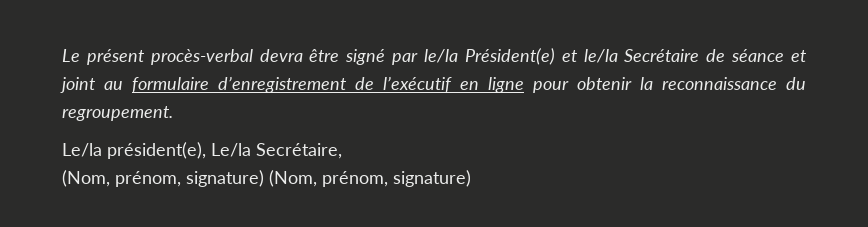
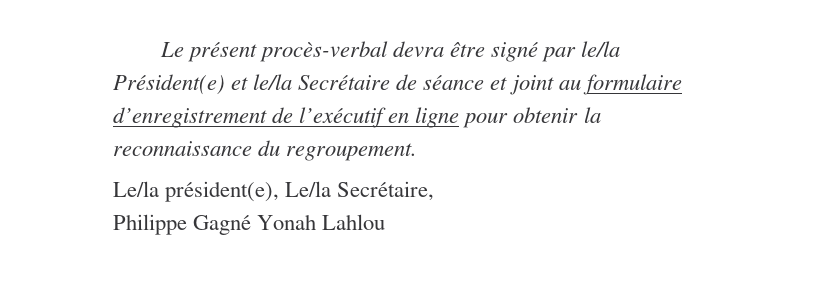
[62,170,471,187] (Nom, prénom, signature) (Nom, prénom, signature) -> [113,214,386,235] Philippe Gagné Yonah Lahlou

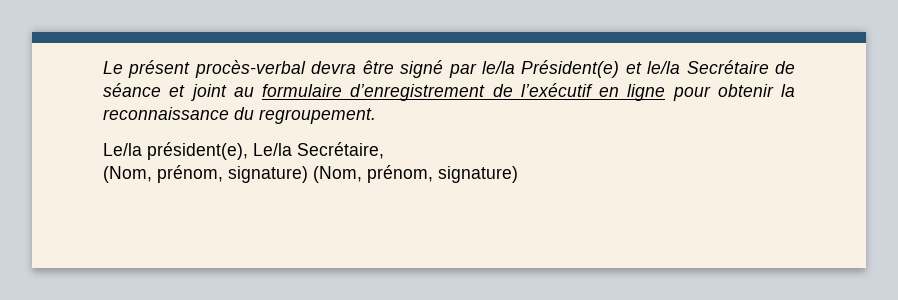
[113,214,386,235] Philippe Gagné Yonah Lahlou -> [103,165,518,183] (Nom, prénom, signature) (Nom, prénom, signature)

